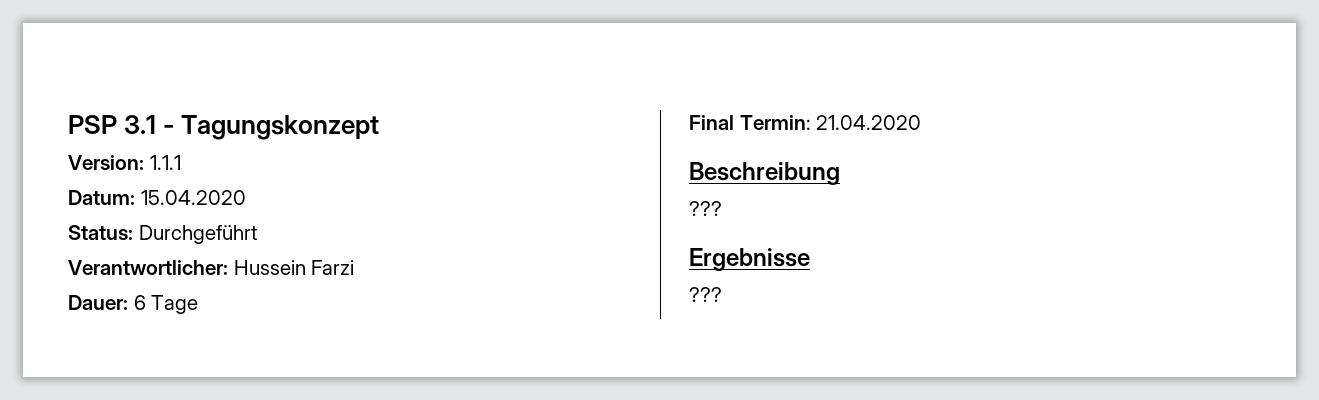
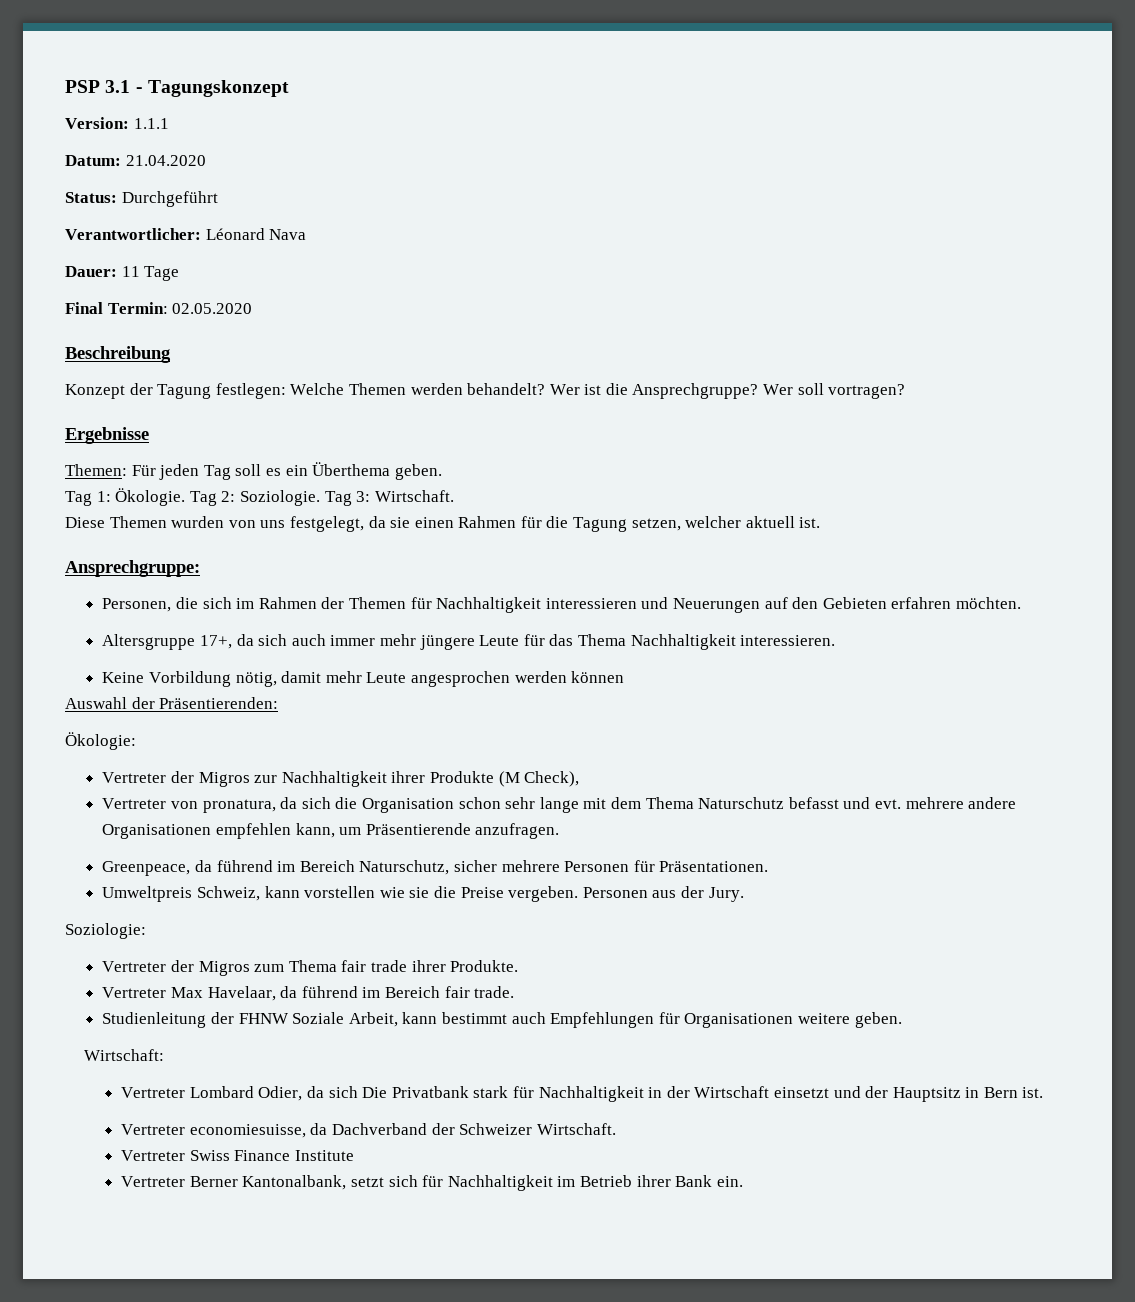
[140,190,246,205] 15.04.2020 -> [125,155,206,166] 21.04.2020
[233,260,355,275] Hussein Farzi -> [205,228,307,240] Léonard Nava
[133,295,146,310] 6 -> [121,266,140,277] 11
[816,115,922,130] 21.04.2020 -> [172,303,253,314] 02.05.2020
[689,201,722,216] [689,248,810,271] [689,287,722,302] ??? // Ergebnisse // ??? -> [65,383,906,399] [65,427,149,444] [65,462,442,480] [65,488,454,506] [65,516,821,532] [65,560,200,577] [102,597,1021,613] [102,634,836,650] [102,671,625,687] [65,697,279,709] [65,732,136,750] [102,771,580,787] [102,797,1017,813] [102,823,560,839] [102,860,769,876] [102,886,744,902] [65,923,146,939] [102,960,519,976] [102,986,515,1001] [102,1012,902,1028] [83,1049,164,1061] [121,1086,1044,1102] [121,1123,616,1138] [121,1150,355,1161] [121,1175,743,1191] Konzept der Tagung festlegen: Welche Themen werden behandelt? Wer ist die Ansprechgruppe? Wer soll vortragen? // Ergebnisse // Themen: Für jeden Tag soll es ein Überthema geben. // Tag 1: Ökologie. Tag 2: Soziologie. Tag 3: Wirtschaft. // Diese Themen wurden von uns festgelegt, da sie einen Rahmen für die Tagung setzen, welcher aktuell ist. // Ansprechgruppe: // Personen, die sich im Rahmen der Themen für Nachhaltigkeit interessieren und Neuerungen auf den Gebieten erfahren möchten. // Altersgruppe 17+, da sich auch immer mehr jüngere Leute für das Thema Nachhaltigkeit interessieren. // Keine Vorbildung nötig, damit mehr Leute angesprochen werden können // Auswahl der Präsentierenden: // Ökologie: // Vertreter der Migros zur Nachhaltigkeit ihrer Produkte (M Check), // Vertreter von pronatura, da sich die Organisation schon sehr lange mit dem Thema Naturschutz befasst und evt. mehrere andere Organisationen empfehlen kann, um Präsentierende anzufragen. // Greenpeace, da führend im Bereich Naturschutz, sicher mehrere Personen für Präsentationen. // Umweltpreis Schweiz, kann vorstellen wie sie die Preise vergeben. Personen aus der Jury. // Soziologie: // Vertreter der Migros zum Thema fair trade ihrer Produkte. // Vertreter Max Havelaar, da führend im Bereich fair trade. // Studienleitung der FHNW Soziale Arbeit, kann bestimmt auch Empfehlungen für Organisationen weitere geben. // Wirtschaft: // Vertreter Lombard Odier, da sich Die Privatbank stark für Nachhaltigkeit in der Wirtschaft einsetzt und der Hauptsitz in Bern ist. // Vertreter economiesuisse, da Dachverband der Schweizer Wirtschaft. // Vertreter Swiss Finance Institute // Vertreter Berner Kantonalbank, setzt sich für Nachhaltigkeit im Betrieb ihrer Bank ein.

